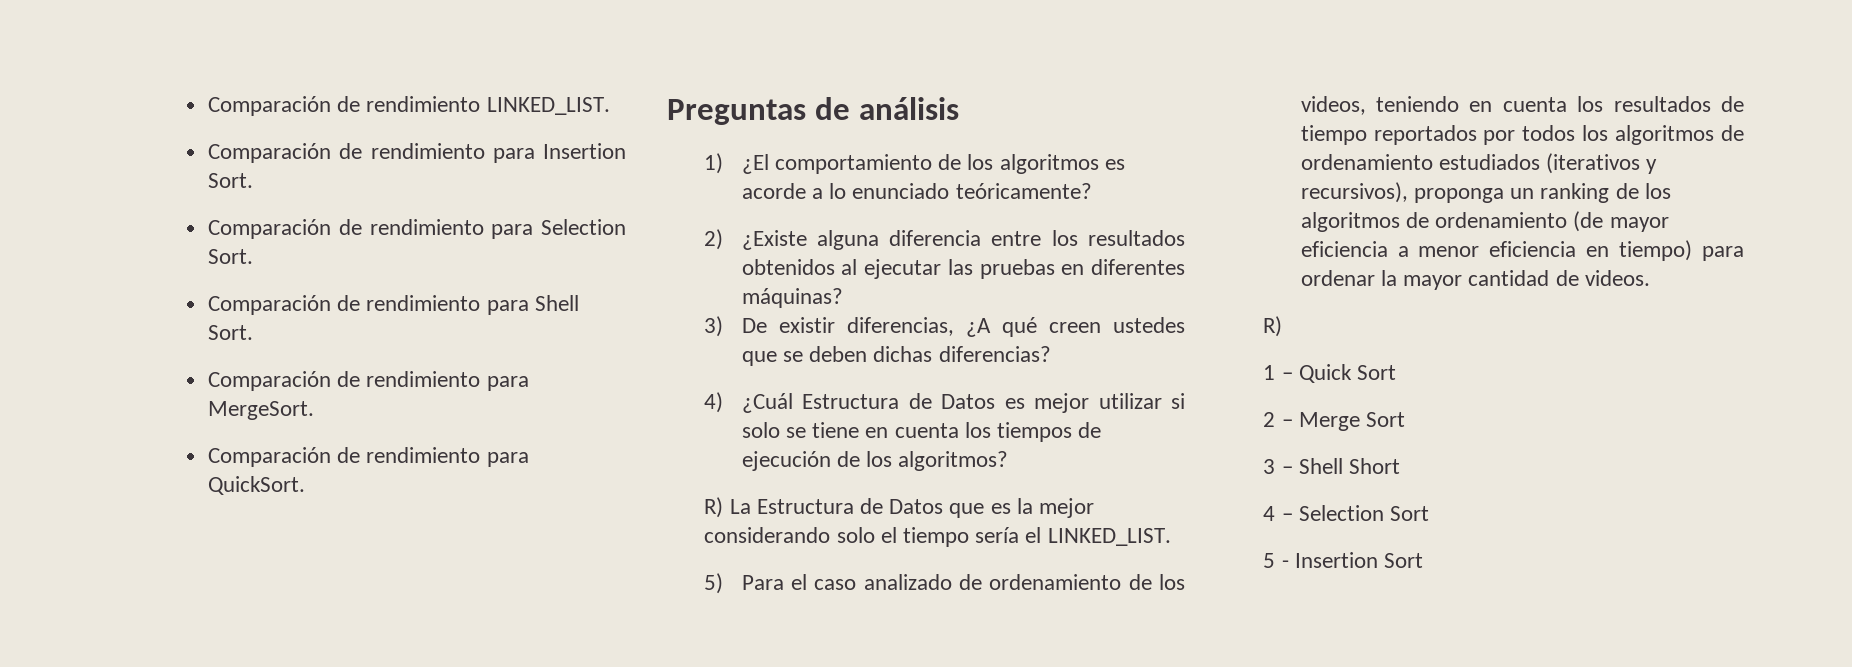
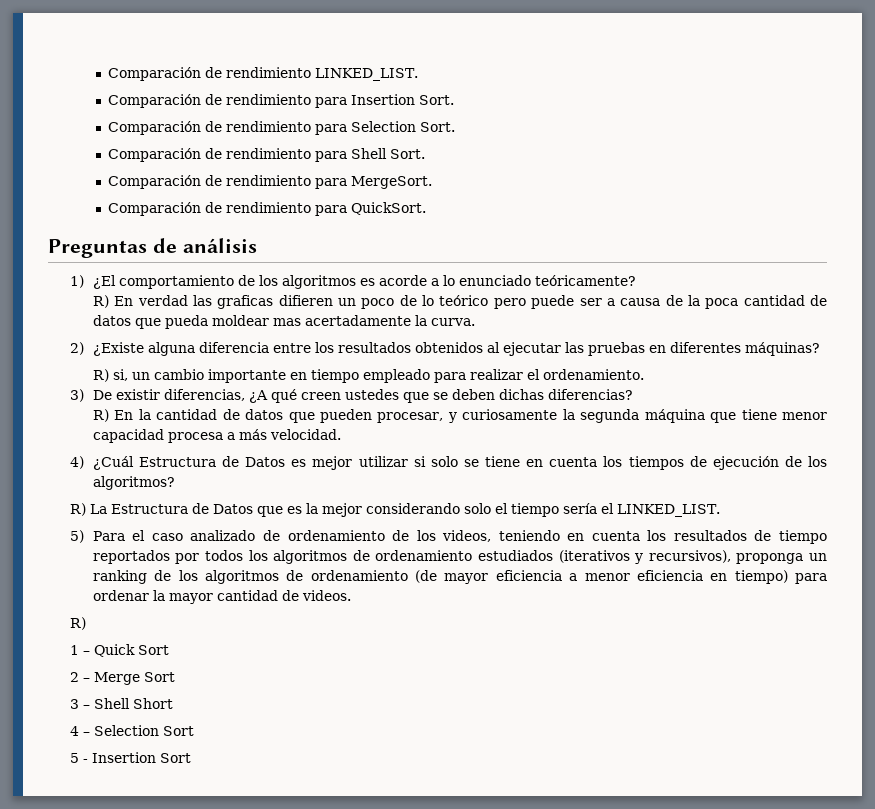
(1092, 191) none -> [92,295,827,309] [92,315,475,329] // R) En verdad las graficas difieren un poco de lo teórico pero puede ser a causa de la poca cantidad de datos que pueda moldear mas acertadamente la curva.
(843, 298) none -> [92,369,644,383] // R) si, un cambio importante en tiempo empleado para realizar el ordenamiento.
(1051, 354) none -> [92,409,827,423] [92,429,341,443] // R) En la cantidad de datos que pueden procesar, y curiosamente la segunda máquina que tiene menor capacidad procesa a más velocidad.

